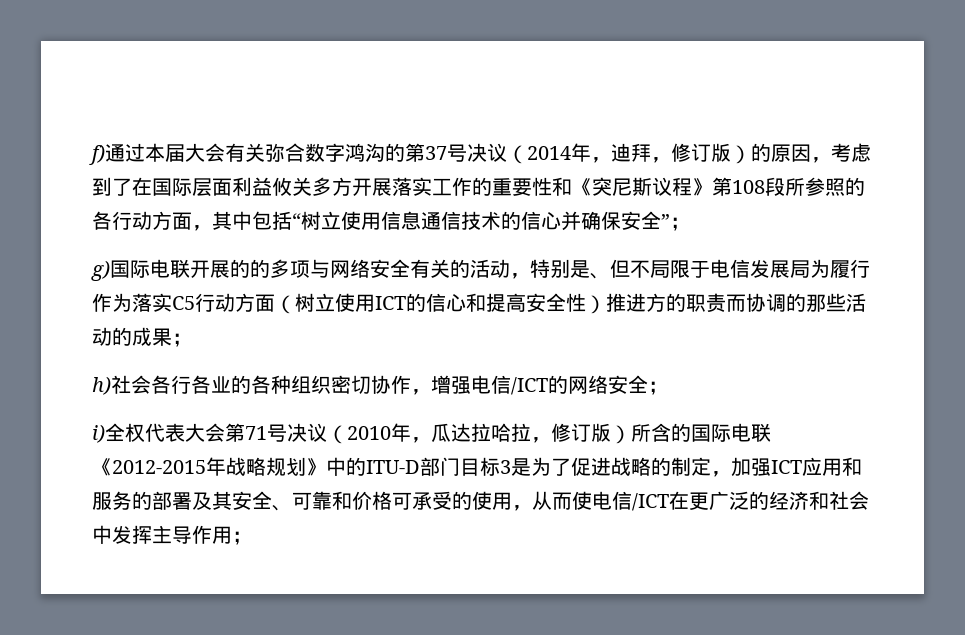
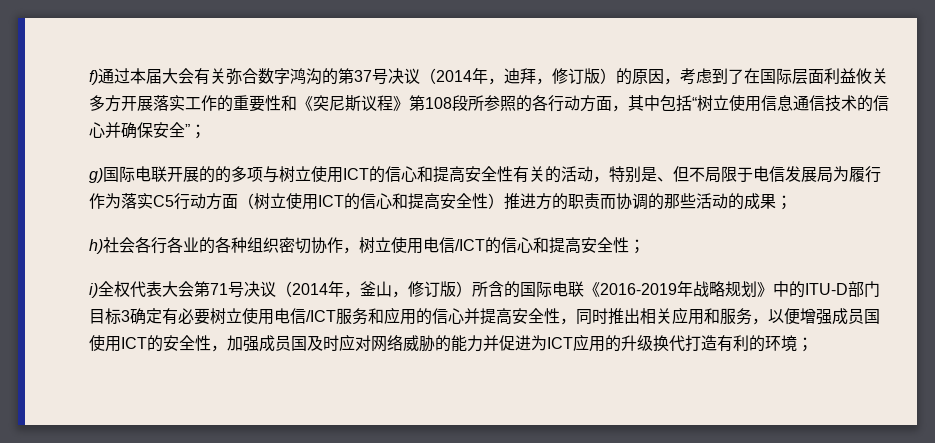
[330,259,410,278] 网络安全 -> [279,166,513,183] 树立使用ICT的信心和提高安全性
[431,375,471,394] 增强 -> [359,237,423,254] 树立使用
[568,375,648,394] 网络安全 -> [501,237,629,254] 信心和提高安全性
[347,423,531,443] 2010年，瓜达拉哈拉 -> [292,281,392,298] 2014年，釜山
[112,460,206,474] 2012-2015 -> [600,283,677,295] 2016-2019
[511,457,862,477] [92,491,869,511] [92,525,232,544] 是为了促进战略的制定，加强ICT应用和服务的部署及其安全、可靠和价格可承受的使用，从而使电信/ICT在更广泛的经济和社会中发挥主导作用 -> [130,307,880,325] [89,334,797,352] 确定有必要树立使用电信/ICT服务和应用的信心并提高安全性，同时推出相关应用和服务，以便增强成员国使用ICT的安全性，加强成员国及时应对网络威胁的能力并促进为ICT应用的升级换代打造有利的环境

